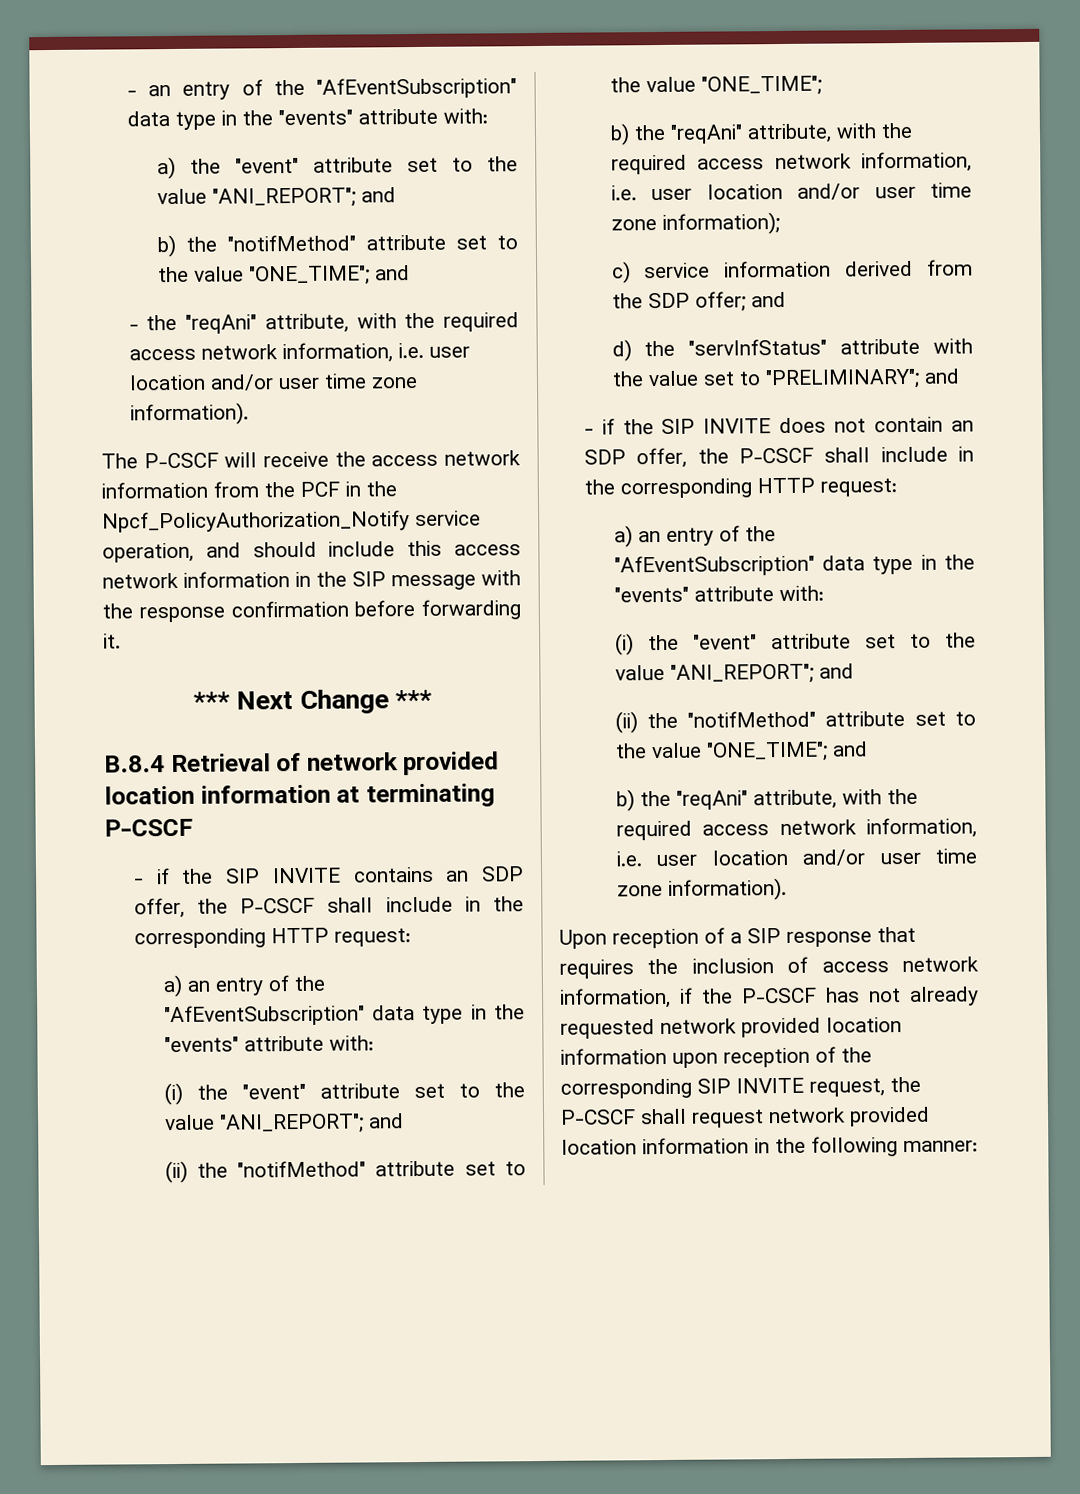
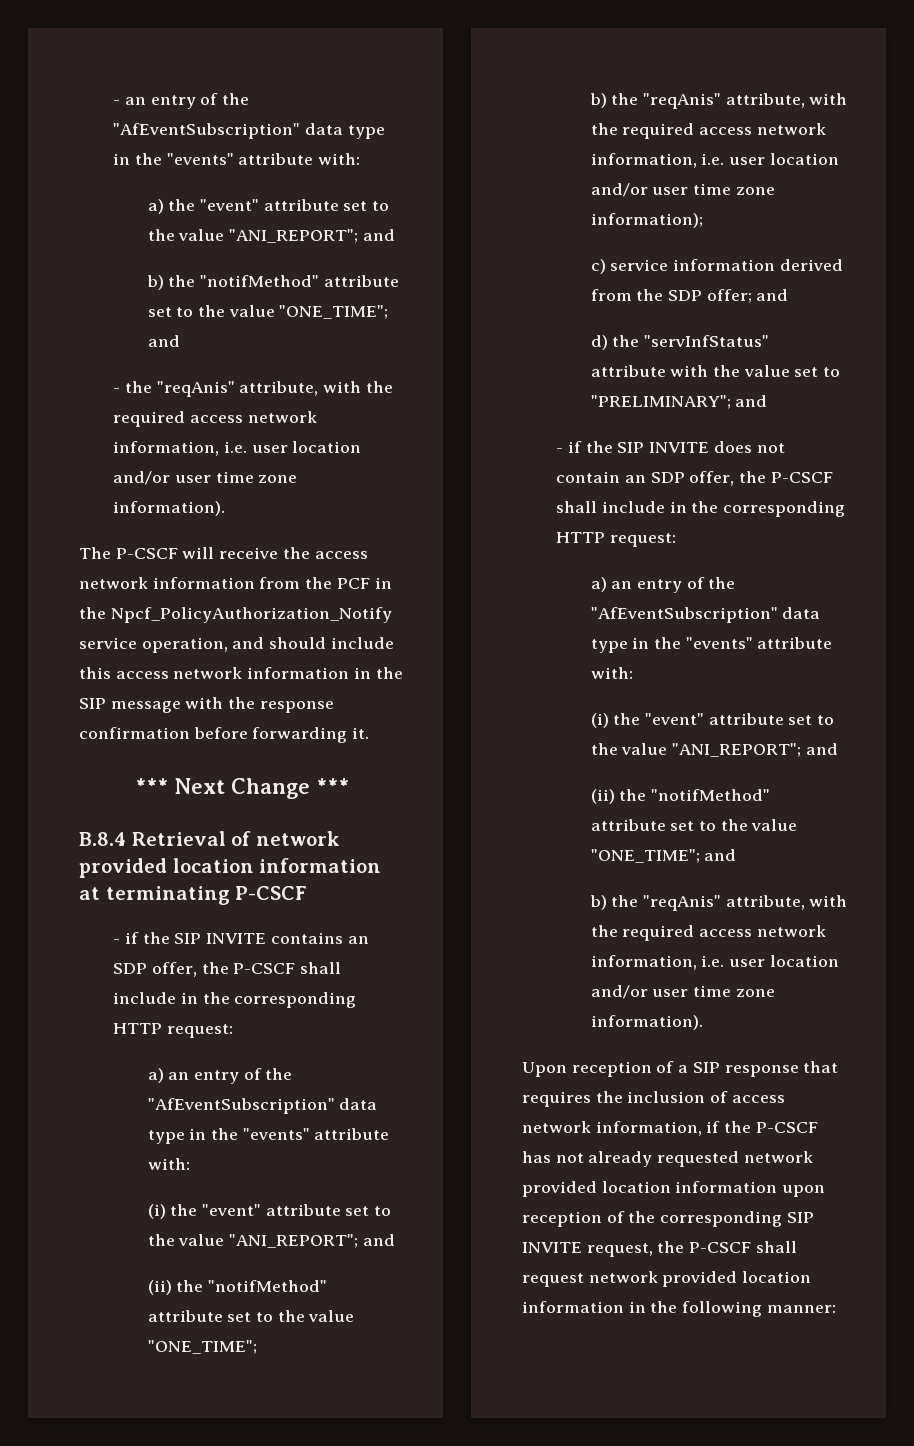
[185,314,258,334] "reqAni" -> [156,381,235,397] "reqAnis"
[669,124,743,144] "reqAni" -> [643,93,722,109] "reqAnis"
[675,790,748,810] "reqAni" -> [643,895,722,911] "reqAnis"

